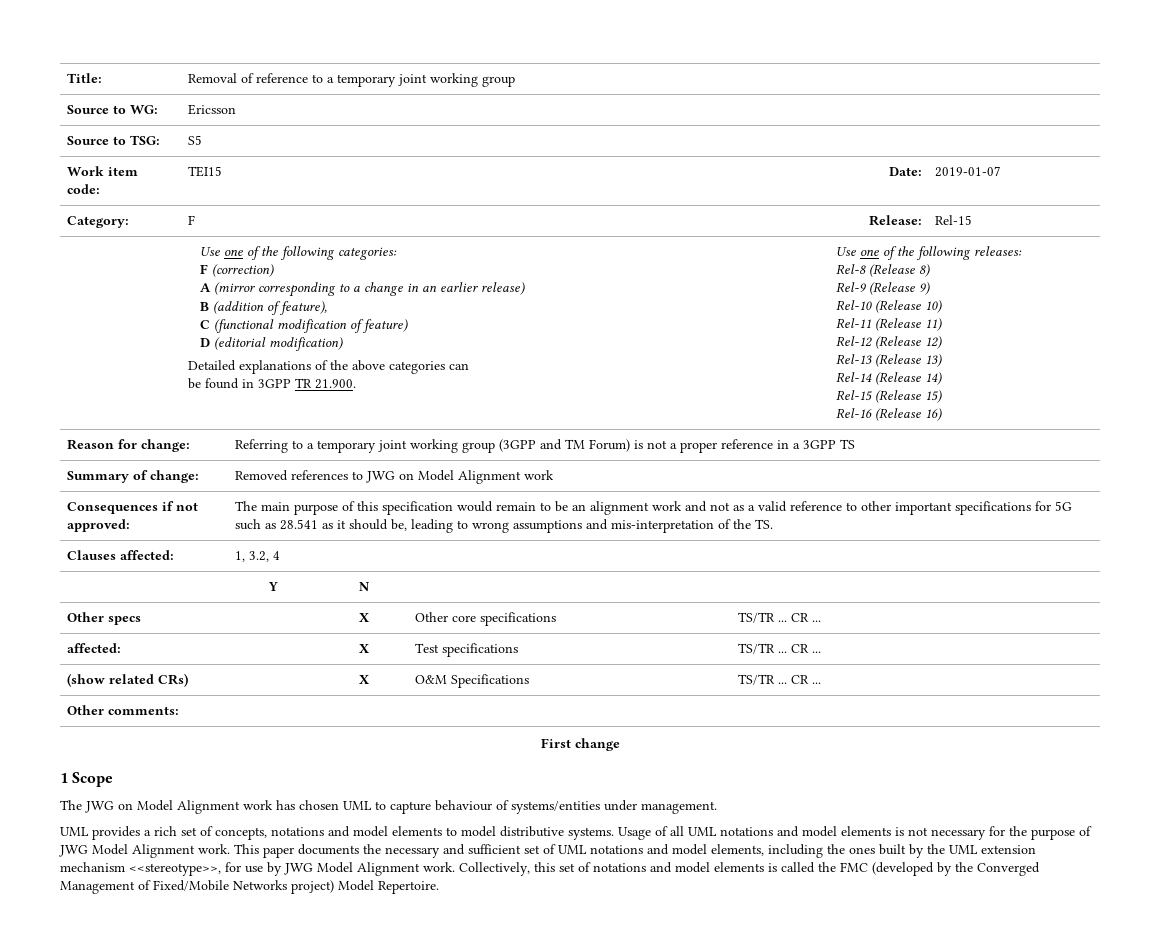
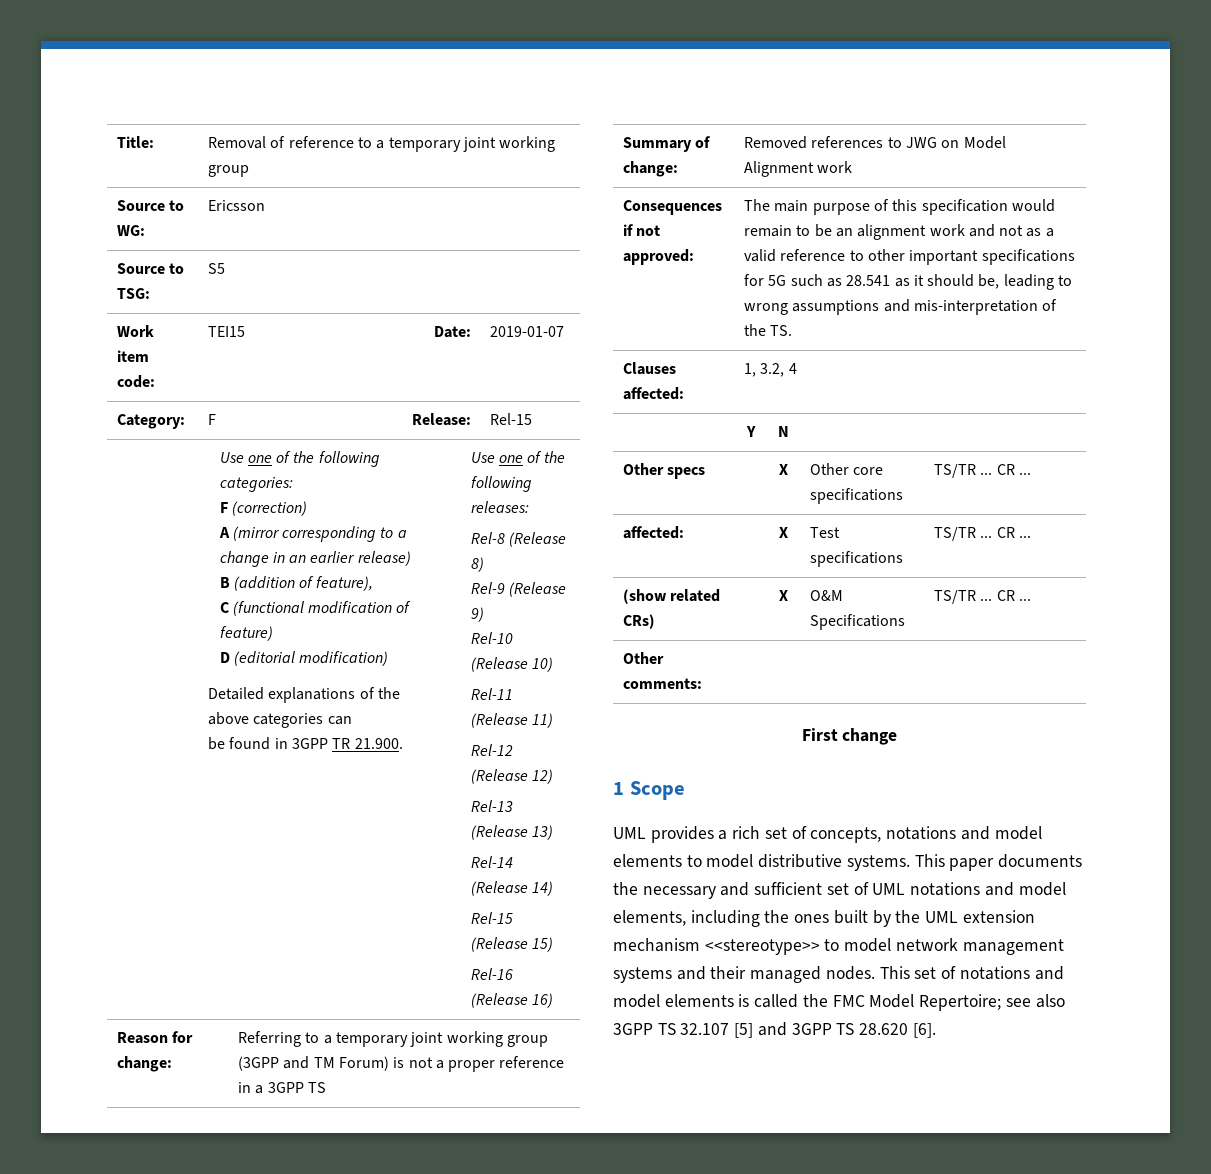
[60,800,717,814] // The JWG on Model Alignment work has chosen UML to capture behaviour of systems/entities under management. -> (685, 790) none
[618,826,1092,840] [59,844,230,858] Usage of all UML notations and model elements is not necessary for the purpose of JWG Model Alignment work. -> (910, 863) none
[129,862,555,876] <<stereotype>>, for use by JWG Model Alignment work. Collectively, this -> [704,938,1064,955] [613,966,910,983] <<stereotype>> to model network management systems and their managed nodes. This
[872,862,1040,876] [60,880,439,894] (developed by the Converged Management of Fixed/Mobile Networks project) Model Repertoire. -> [869,994,1065,1011] [613,1022,936,1038] Model Repertoire; see also 3GPP TS 32.107 [5] and 3GPP TS 28.620 [6].

